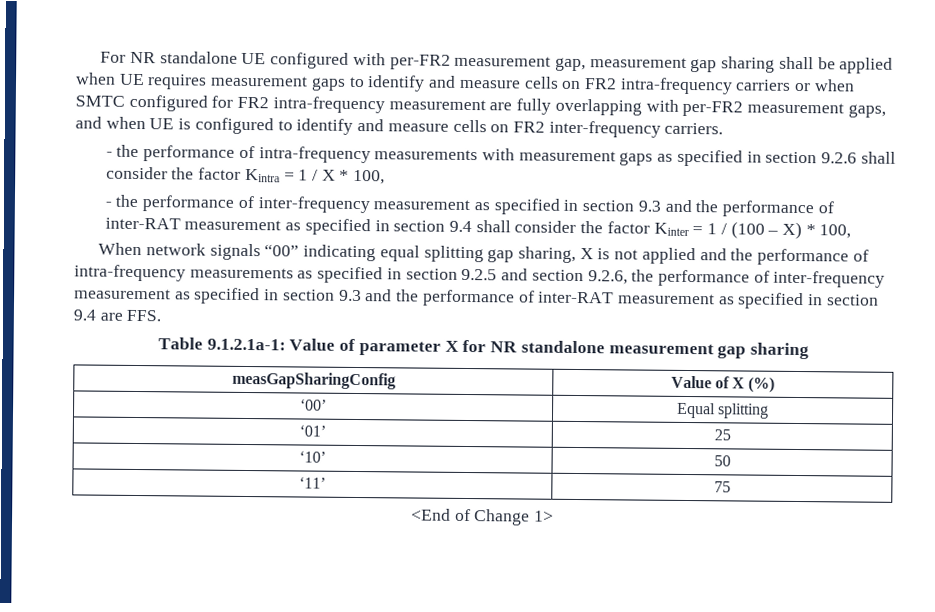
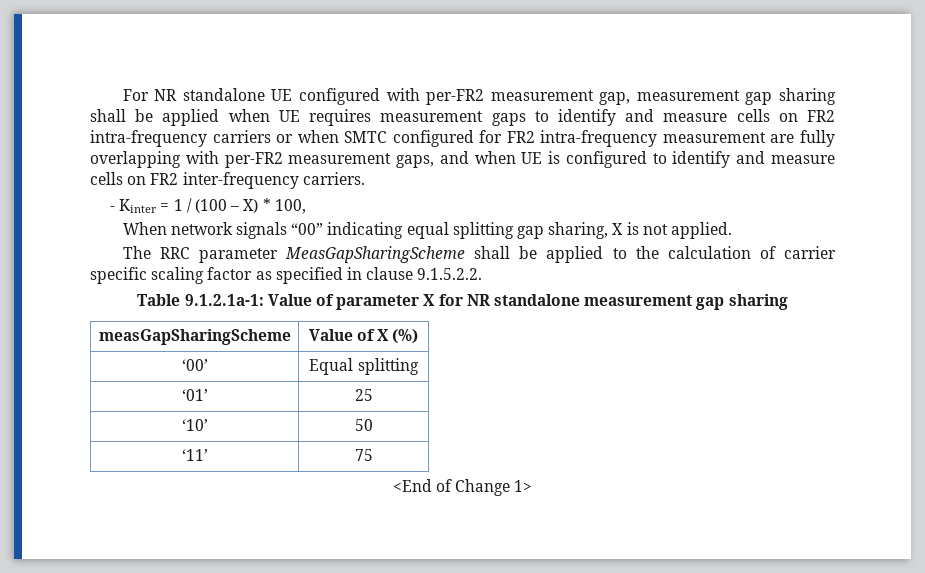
[116,144,896,167] [105,166,386,185] [104,194,834,218] [104,217,650,236] the performance of intra-frequency measurements with measurement gaps as specified in section 9.2.6 shall consider the factor Kintra = 1 / X * 100, // - the performance of inter-frequency measurement as specified in section 9.3 and the performance of inter-RAT measurement as specified in section 9.4 shall consider the factor -> (116, 208) none
[641,247,869,266] [74,264,886,288] [74,287,879,310] [73,309,162,322] applied and the performance of intra-frequency measurements as specified in section 9.2.5 and section 9.2.6, the performance of inter-frequency measurement as specified in section 9.3 and the performance of inter-RAT measurement as specified in section 9.4 are FFS. -> [670,222,732,239] [122,246,836,263] [90,267,483,284] applied. // The RRC parameter MeasGapSharingScheme shall be applied to the calculation of carrier specific scaling factor as specified in clause 9.1.5.2.2.
[231,371,396,390] measGapSharingConfig -> [98,329,291,345] measGapSharingScheme

